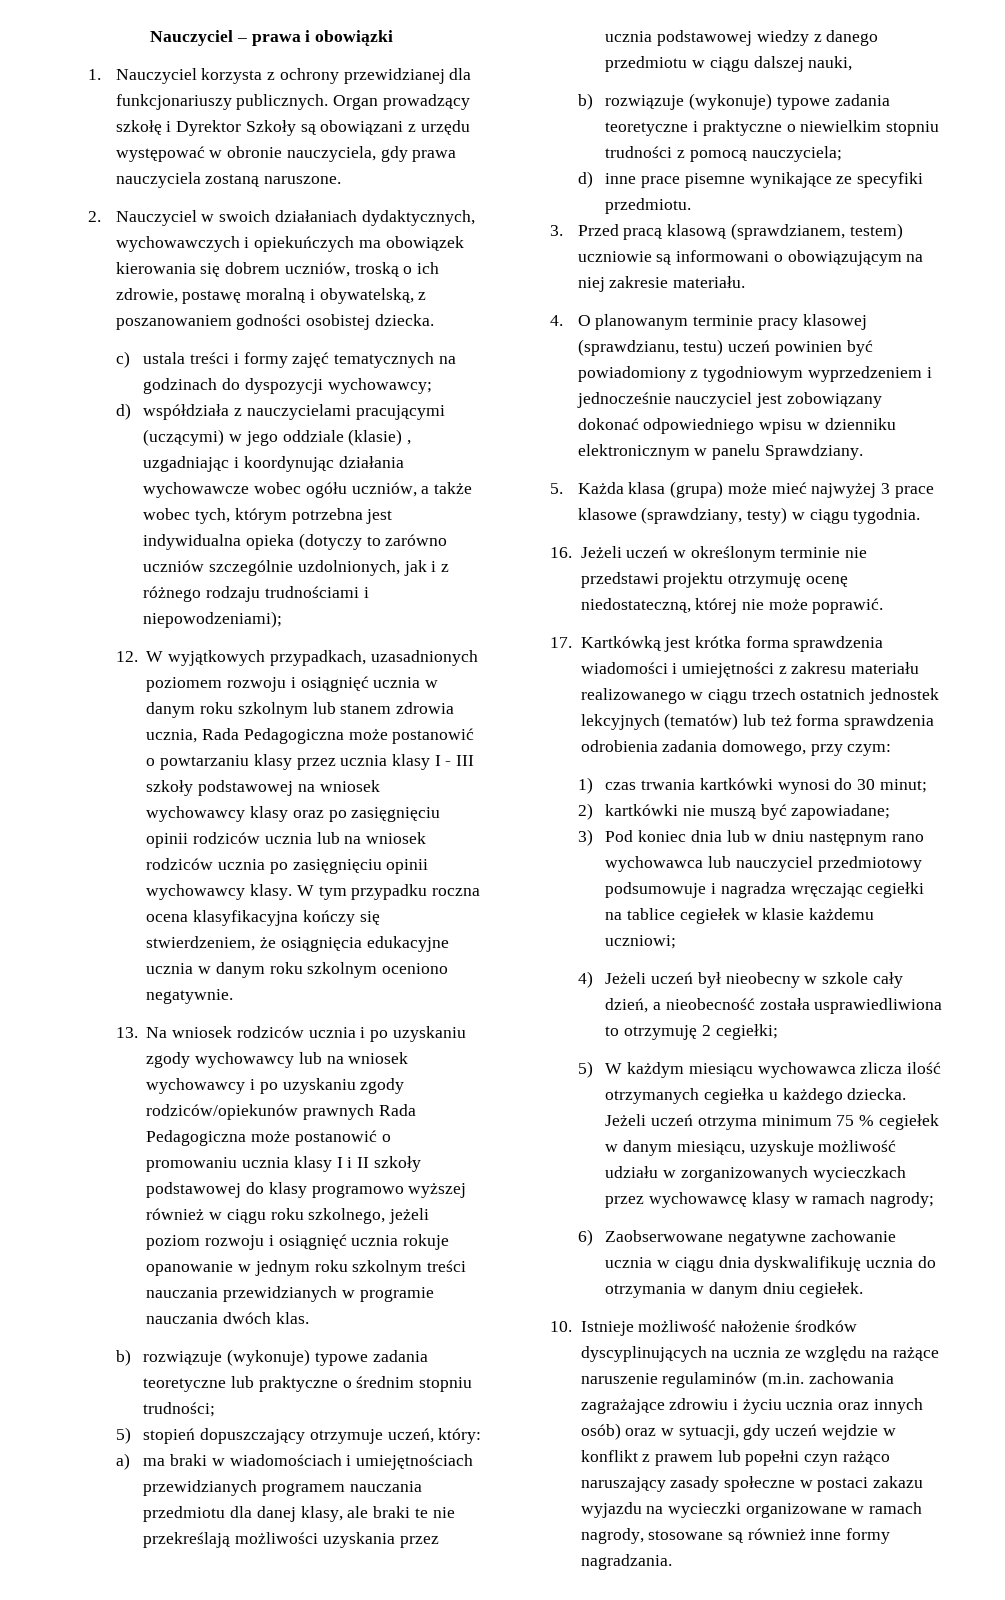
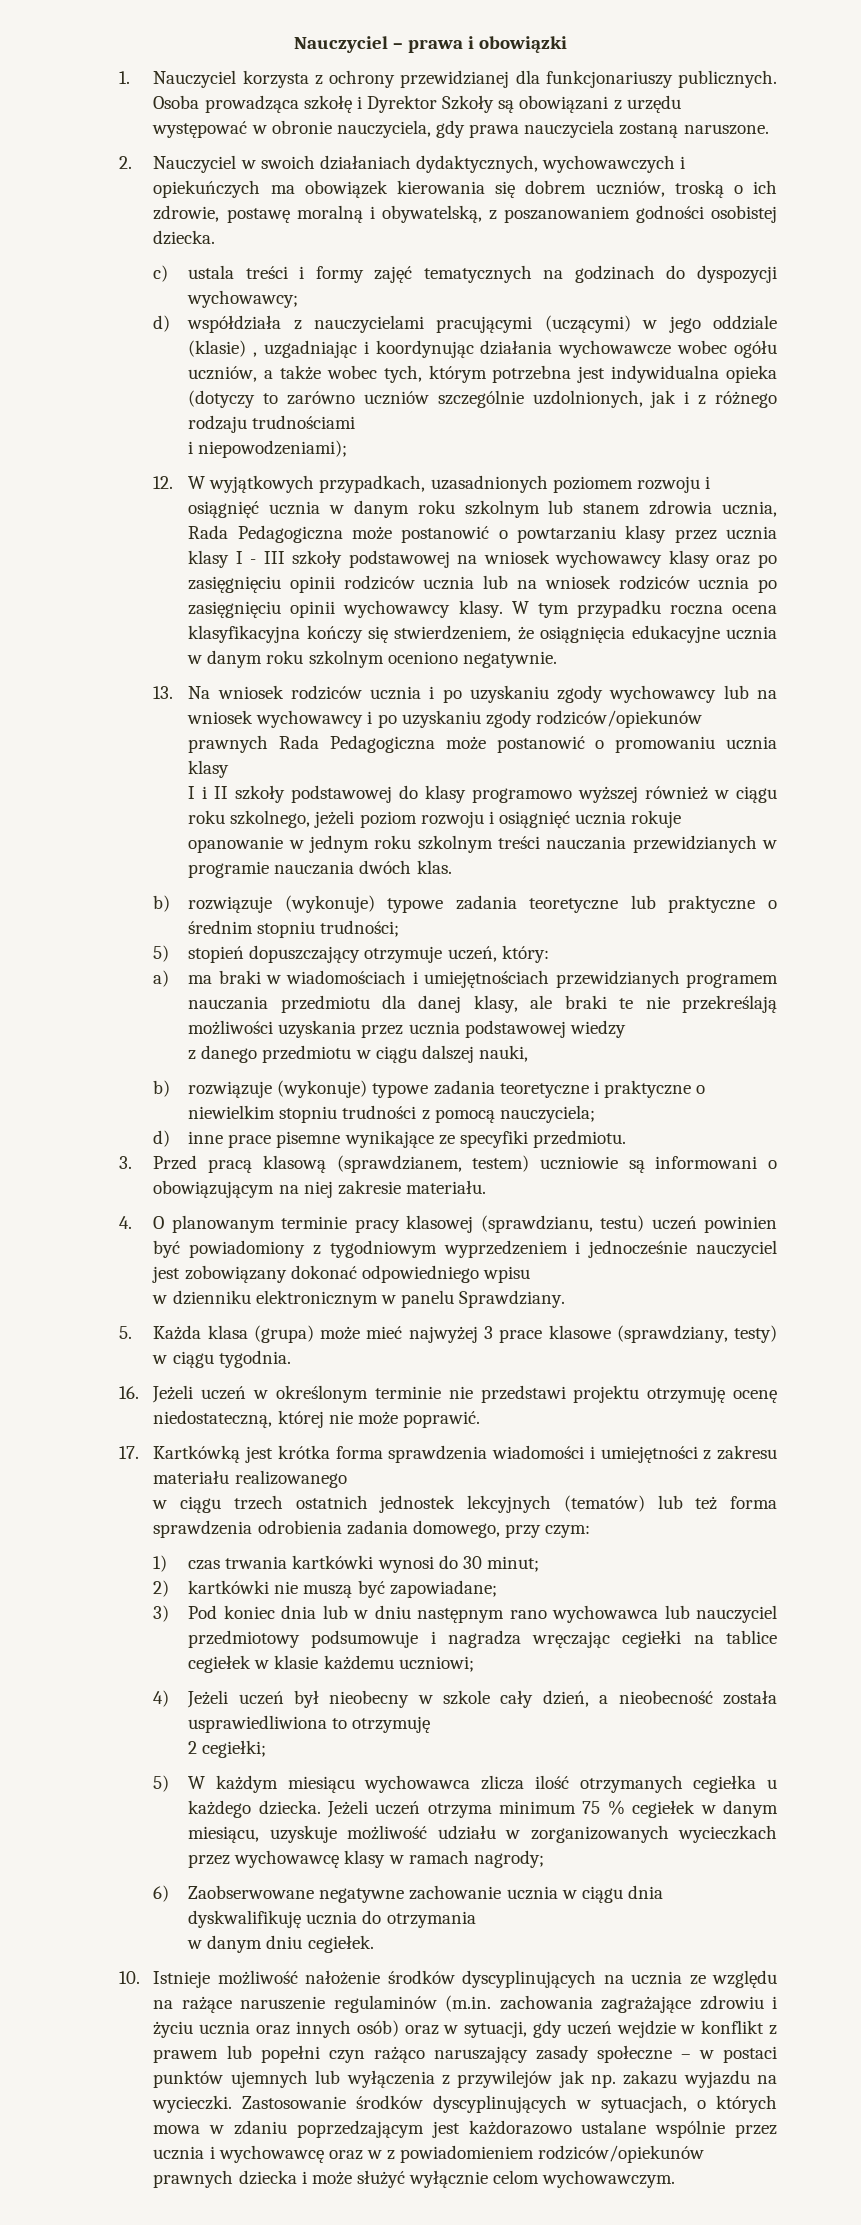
[333,94,470,110] Organ prowadzący -> [153,95,299,113] Osoba prowadząca
(359, 592) none -> (356, 422) //
(332, 1164) none -> (230, 769) //
(809, 38) none -> (626, 1029) //
(803, 426) none -> (530, 1274) //
(686, 696) none -> (347, 1479) //
(698, 1032) none -> (431, 1724) //
(687, 1290) none -> (476, 1919) //
(796, 1484) none -> [680,2054,691,2059] –
[873,1476,924,1488] [580,1502,923,1518] [580,1528,891,1544] [580,1554,672,1570] zakazu wyjazdu na wycieczki organizowane w ramach nagrody, stosowane są również inne formy nagradzania. -> [153,2070,777,2088] [152,2095,777,2113] [153,2120,777,2138] [153,2145,705,2163] [153,2170,676,2188] punktów ujemnych lub wyłączenia z przywilejów jak np. zakazu wyjazdu na wycieczki. Zastosowanie środków dyscyplinujących w sytuacjach, o których mowa w zdaniu poprzedzającym jest każdorazowo ustalane wspólnie przez ucznia i wychowawcę oraz w z powiadomieniem rodziców/opiekunów prawnych dziecka i może służyć wyłącznie celom wychowawczym.

